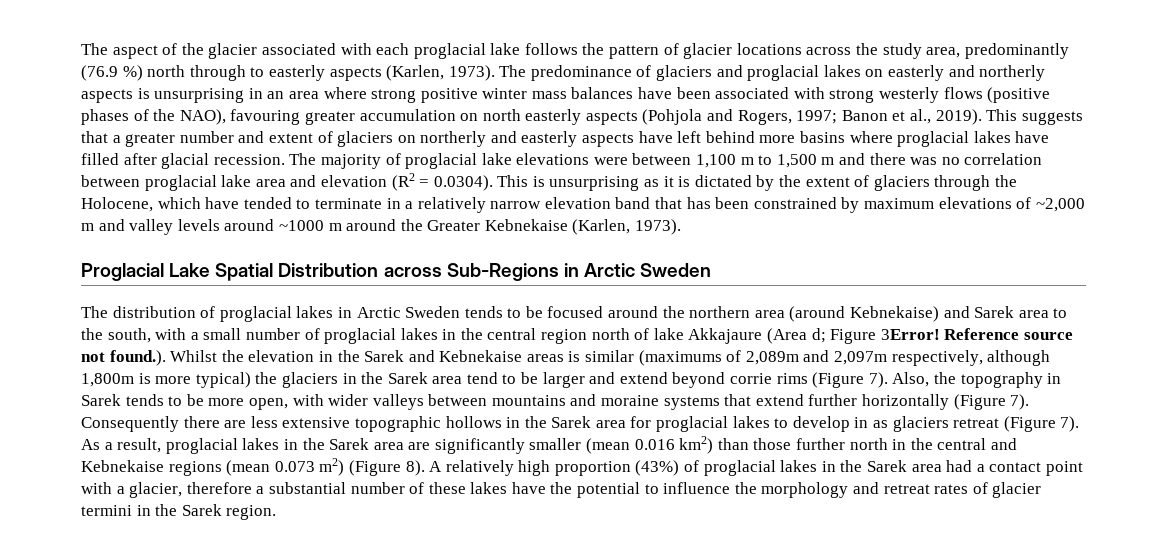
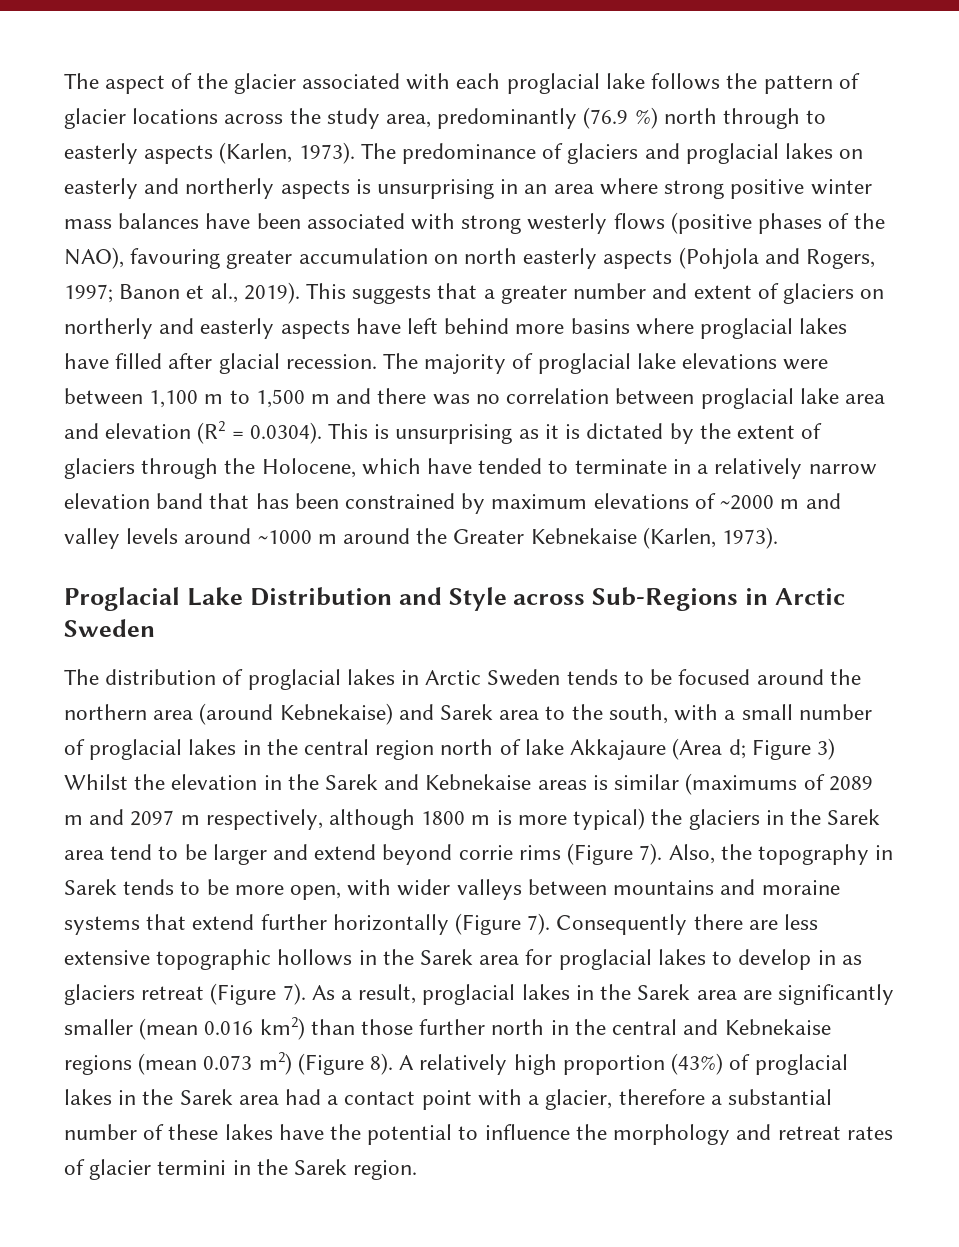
[1035,198,1085,212] ~2,000 -> [720,495,775,510] ~2000
[215,263,379,281] Spatial Distribution -> [249,587,507,611] Distribution and Style
[880,328,1073,340] [81,350,166,366] 3Error! Reference source not found.). -> [816,738,835,760] 3)
[745,350,1051,366] [81,373,134,387] 2,089m and 2,097m respectively, although 1,800m -> [828,776,873,791] [64,809,491,830] 2089 m and 2097 m respectively, although 1800 m

